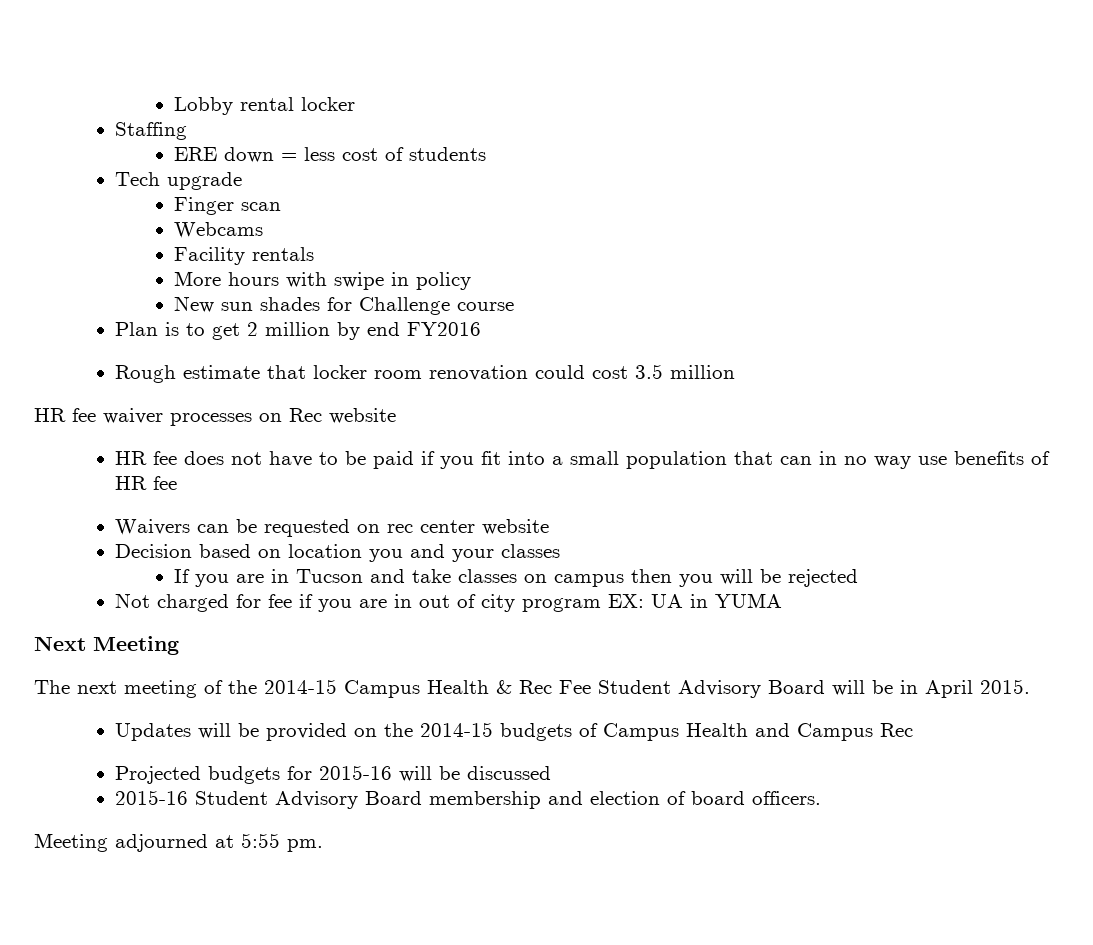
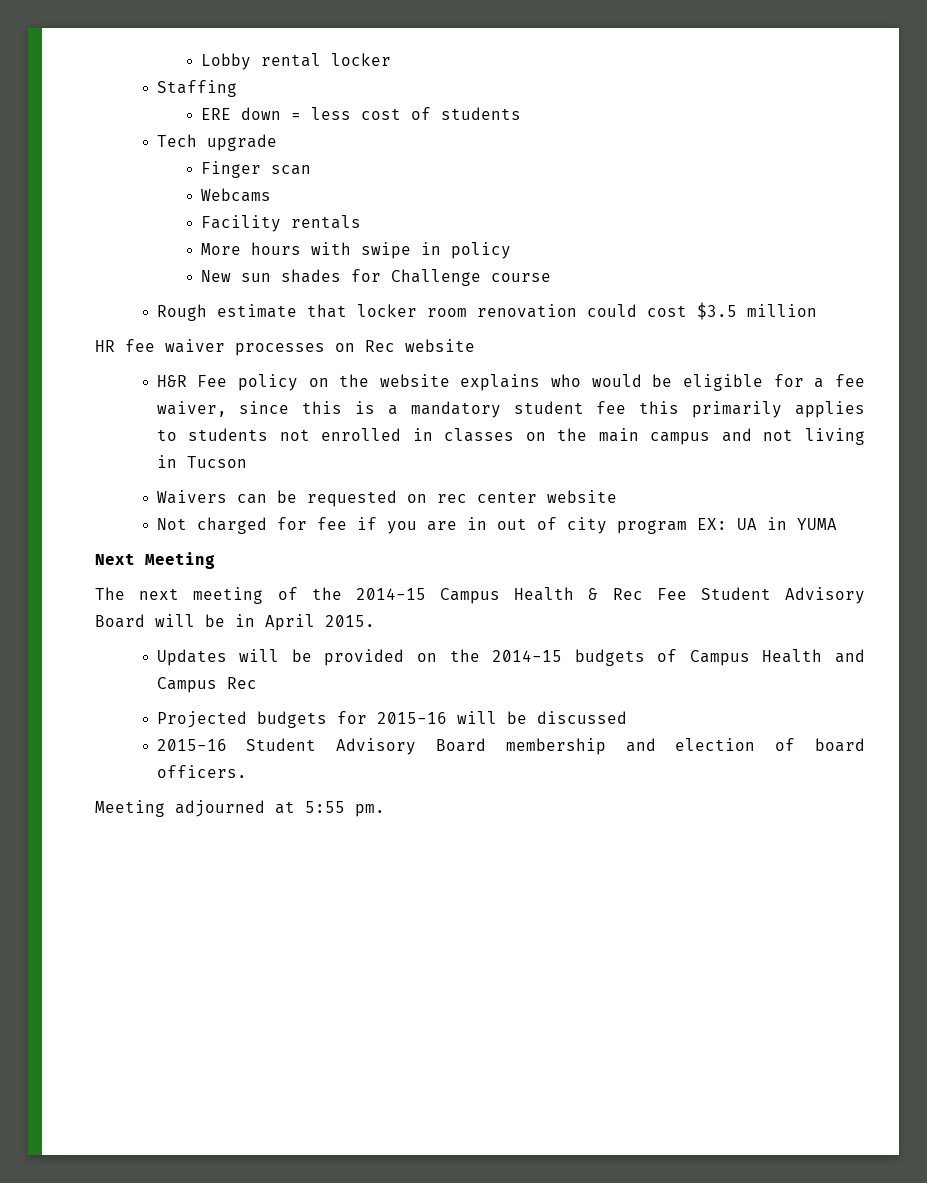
[115,322,482,340] // Plan is to get 2 million by end FY2016 -> (552, 277) none
[635,364,664,379] 3.5 -> [696,302,737,320] $3.5
[115,451,1051,469] [115,476,178,490] HR fee does not have to be paid if you fit into a small population that can in no way use benefits of HR fee -> [156,374,865,391] [156,401,865,418] [156,428,865,445] [156,455,247,468] H&R Fee policy on the website explains who would be eligible for a fee waiver, since this is a mandatory student fee this primarily applies to students not enrolled in classes on the main campus and not living in Tucson
[115,544,561,562] [174,569,859,587] // Decision based on location you and your classes // If you are in Tucson and take classes on campus then you will be rejected -> (617, 496) none

